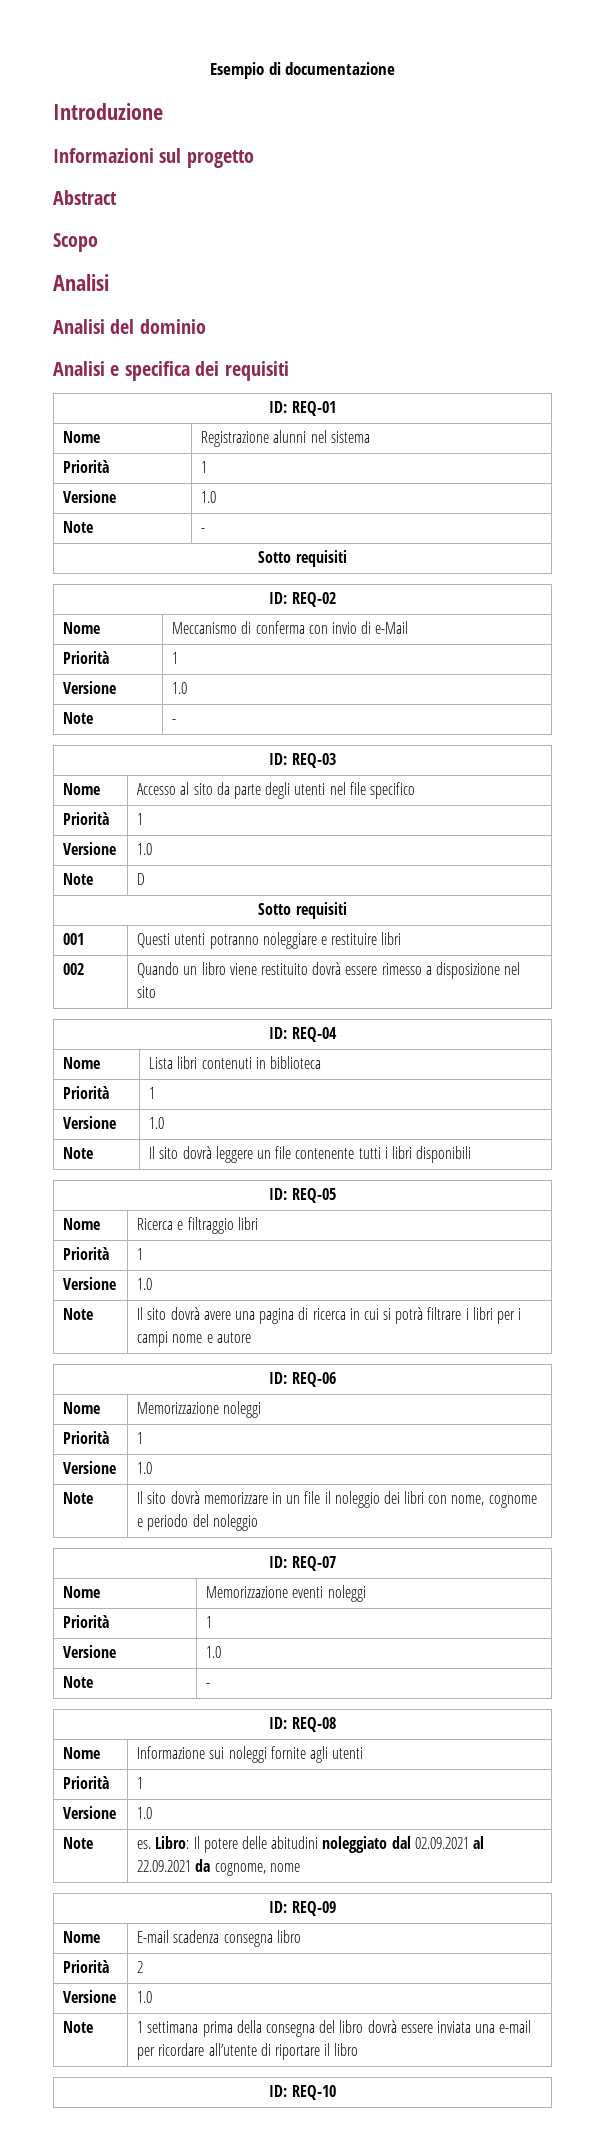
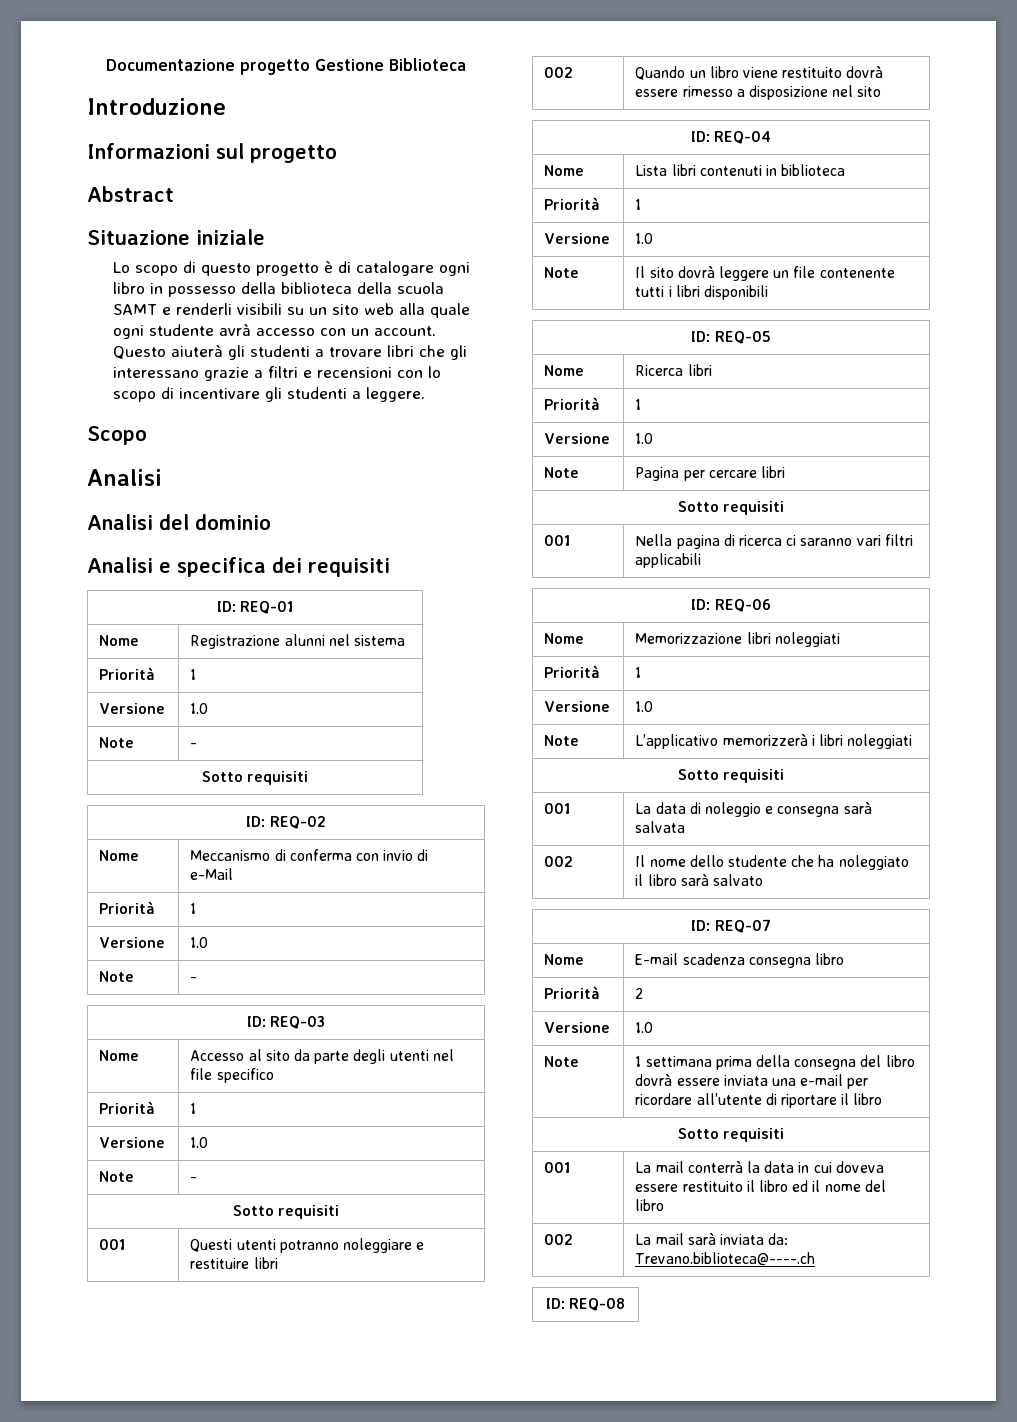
[209,62,396,79] Esempio di documentazione -> [106,58,466,75] Documentazione progetto Gestione Biblioteca
(117, 197) none -> [87,229,265,245] [113,261,471,276] [113,282,445,297] [113,303,471,318] [113,323,437,339] [113,344,468,360] [113,366,442,381] [113,387,426,402] // Situazione iniziale // Lo scopo di questo progetto è di catalogare ogni libro in possesso della biblioteca della scuola SAMT e renderli visibili su un sito web alla quale ogni studente avrà accesso con un account. Questo aiuterà gli studenti a trovare libri che gli interessano grazie a filtri e recensioni con lo scopo di incentivare gli studenti a leggere.
[137,873,146,885] D -> [190,1177,198,1182] -
[177,1217,234,1234] e filtraggio -> (684, 370) none
[137,1307,522,1324] [137,1331,251,1347] Il sito dovrà avere una pagina di ricerca in cui si potrà filtrare i libri per i campi nome e autore -> [635,466,785,481] [677,501,785,515] [544,535,571,546] [635,534,913,549] [635,553,702,568] Pagina per cercare libri // Sotto requisiti // 001 | Nella pagina di ricerca ci saranno vari filtri applicabili
[223,1401,262,1418] [63,1431,110,1444] [137,1432,144,1444] [63,1461,117,1474] [137,1462,153,1474] [63,1492,94,1504] [137,1491,537,1508] [137,1514,258,1531] [269,1556,336,1571] [63,1586,101,1598] [206,1585,366,1602] [63,1615,110,1628] [206,1616,213,1628] [63,1645,117,1658] [206,1646,222,1658] [63,1676,94,1688] [206,1683,211,1688] [269,1717,336,1732] [63,1747,101,1759] [137,1746,364,1763] [63,1776,110,1789] [137,1777,144,1789] [63,1806,117,1819] [137,1807,153,1819] [63,1837,94,1849] [137,1836,484,1853] [137,1859,300,1876] [269,1901,336,1916] noleggi // Priorità | 1 // Versione | 1.0 // Note | Il sito dovrà memorizzare in un file il noleggio dei libri con nome, cognome e periodo del noleggio // ID: REQ-07 // Nome | Memorizzazione eventi noleggi // Priorità | 1 // Versione | 1.0 // Note | - // ID: REQ-08 // Nome | Informazione sui noleggi fornite agli utenti // Priorità | 1 // Versione | 1.0 // Note | es. Libro: Il potere delle abitudini noleggiato dal 02.09.2021 al 22.09.2021 da cognome, nome // ID: REQ-09 -> [746,632,840,647] [544,665,601,678] [635,667,642,678] [544,701,611,712] [635,701,654,712] [544,735,580,746] [635,733,913,749] [677,769,785,783] [544,803,571,814] [635,801,872,817] [635,821,686,833] [544,856,574,867] [635,855,909,870] [635,873,763,886] [691,919,771,933] libri noleggiati // Priorità | 1 // Versione | 1.0 // Note | L’applicativo memorizzerà i libri noleggiati // Sotto requisiti // 001 | La data di noleggio e consegna sarà salvata // 002 | Il nome dello studente che ha noleggiato il libro sarà salvato // ID: REQ-07
[269,2085,336,2100] // ID: REQ-10 -> [677,1128,785,1142] [544,1162,571,1173] [635,1160,884,1173] [635,1180,886,1192] [635,1199,665,1211] [544,1234,574,1245] [635,1232,789,1245] [635,1252,816,1266] [545,1298,626,1311] // Sotto requisiti // 001 | La mail conterrà la data in cui doveva essere restituito il libro ed il nome del libro // 002 | La mail sarà inviata da: Trevano.biblioteca@----.ch // ID: REQ-08

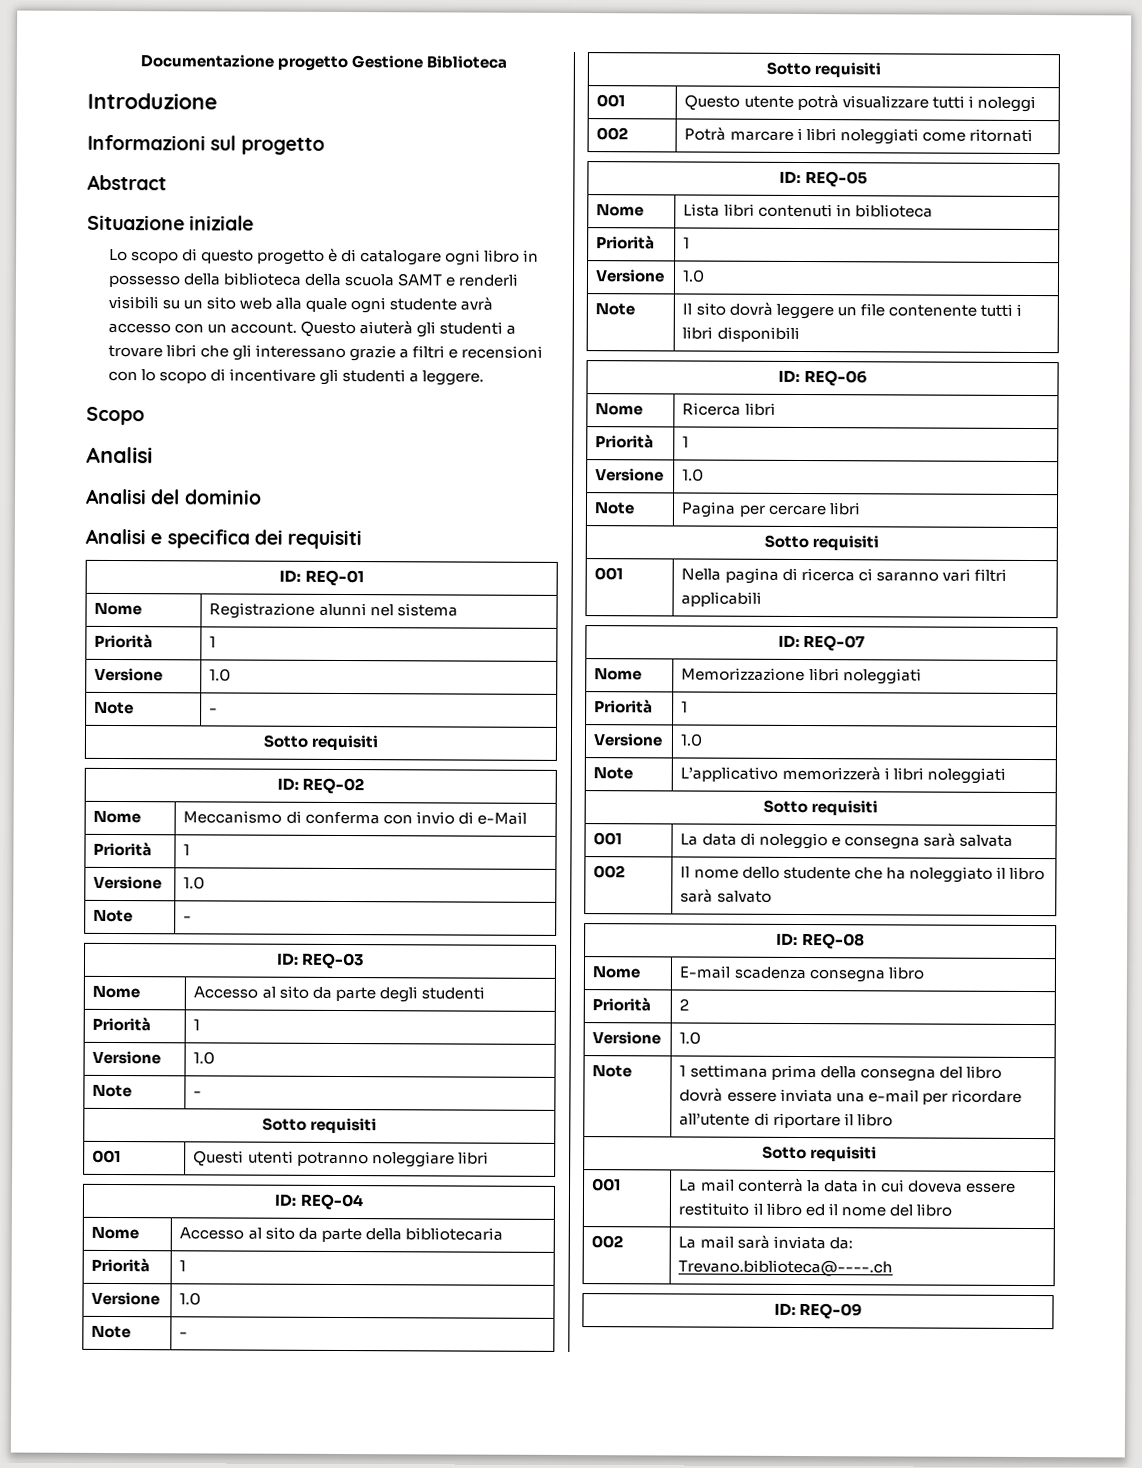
[389,1049,454,1061] [190,1068,274,1083] utenti nel file specifico -> [420,986,485,1000] studenti
[416,1242,425,1250] [190,1257,278,1269] [544,67,574,78] [635,65,884,80] [635,85,882,100] [690,131,772,144] e restituire libri // 002 | Quando un libro viene restituito dovrà essere rimesso a disposizione nel sito // ID: REQ-04 -> [457,1151,489,1165] [274,1193,363,1211] [91,1226,140,1240] [179,1226,503,1243] [91,1257,151,1273] [179,1260,187,1272] [91,1291,161,1306] [179,1292,202,1306] [91,1325,132,1339] [179,1332,189,1338] [765,61,882,78] [596,94,626,108] [684,93,1036,113] [596,127,629,141] [684,126,1033,145] [779,170,868,188] libri // ID: REQ-04 // Nome | Accesso al sito da parte della bibliotecaria // Priorità | 1 // Versione | 1.0 // Note | - // Sotto requisiti // 001 | Questo utente potrà visualizzare tutti i noleggi // 002 | Potrà marcare i libri noleggiati come ritornati // ID: REQ-05
[714,331,771,344] REQ-05 -> [803,370,867,387] REQ-06
[714,599,771,612] REQ-06 -> [803,635,866,652] REQ-07
[714,919,771,933] REQ-07 -> [801,933,865,950] REQ-08
[569,1298,626,1311] REQ-08 -> [799,1303,863,1320] REQ-09

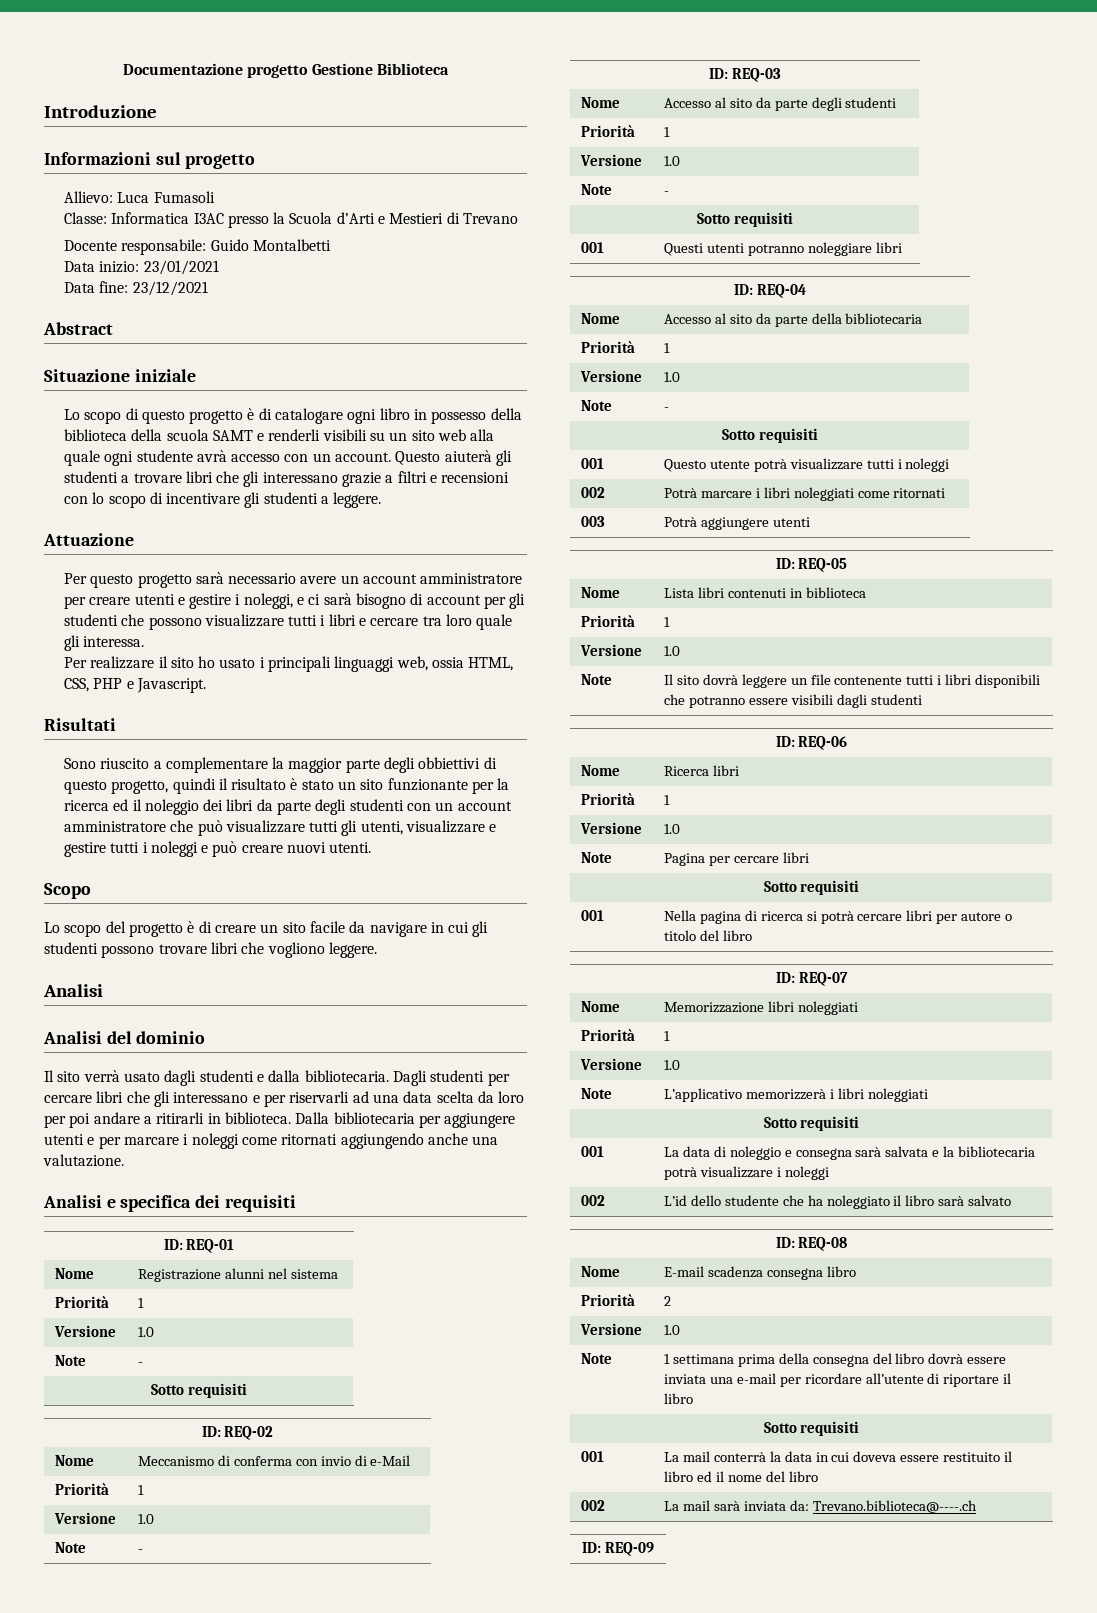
(325, 146) none -> [63,191,215,203] [63,212,519,228] [63,239,331,255] [63,260,219,275] [63,281,208,296] // Allievo: Luca Fumasoli // Classe: Informatica I3AC presso la Scuola d’Arti e Mestieri di Trevano // Docente responsabile: Guido Montalbetti // Data inizio: 23/01/2021 // Data fine: 23/12/2021
[86,406,145,426] [86,446,153,464] [85,488,262,505] Scopo // Analisi // Analisi del dominio -> [43,533,134,546] [63,572,523,588] [63,593,526,609] [63,614,513,630] [63,635,145,651] [63,656,514,672] [63,678,206,693] [44,718,116,731] [63,757,497,773] [63,778,510,794] [63,799,512,815] [63,820,497,836] [63,841,372,857] [44,883,91,899] [44,921,489,937] [44,942,377,958] [43,984,103,997] [43,1031,206,1044] [44,1070,510,1086] [44,1091,525,1107] [44,1112,516,1128] [44,1133,499,1149] [43,1154,124,1167] Attuazione // Per questo progetto sarà necessario avere un account amministratore per creare utenti e gestire i noleggi, e ci sarà bisogno di account per gli studenti che possono visualizzare tutti i libri e cercare tra loro quale gli interessa. // Per realizzare il sito ho usato i principali linguaggi web, ossia HTML, CSS, PHP e Javascript. // Risultati // Sono riuscito a complementare la maggior parte degli obbiettivi di questo progetto, quindi il risultato è stato un sito funzionante per la ricerca ed il noleggio dei libri da parte degli studenti con un account amministratore che può visualizzare tutti gli utenti, visualizzare e gestire tutti i noleggi e può creare nuovi utenti. // Scopo // Lo scopo del progetto è di creare un sito facile da navigare in cui gli studenti possono trovare libri che vogliono leggere. // Analisi // Analisi del dominio // Il sito verrà usato dagli studenti e dalla bibliotecaria. Dagli studenti per cercare libri che gli interessano e per riservarli ad una data scelta da loro per poi andare a ritirarli in biblioteca. Dalla bibliotecaria per aggiungere utenti e per marcare i noleggi come ritornati aggiungendo anche una valutazione.
(1033, 135) none -> [580,516,605,527] [663,517,810,530] // 003 | Potrà aggiungere utenti
(800, 334) none -> [663,694,922,708] che potranno essere visibili dagli studenti
[857,568,1007,582] [681,591,763,607] ci saranno vari filtri applicabili -> [806,910,1013,924] [663,930,752,941] si potrà cercare libri per autore o titolo del libro
[593,865,626,879] [680,866,739,879] // 002 | Il nome -> [932,1146,1036,1157] [663,1166,829,1180] [580,1195,605,1206] [663,1195,687,1206] e la bibliotecaria potrà visualizzare i noleggi // 002 | L’id

